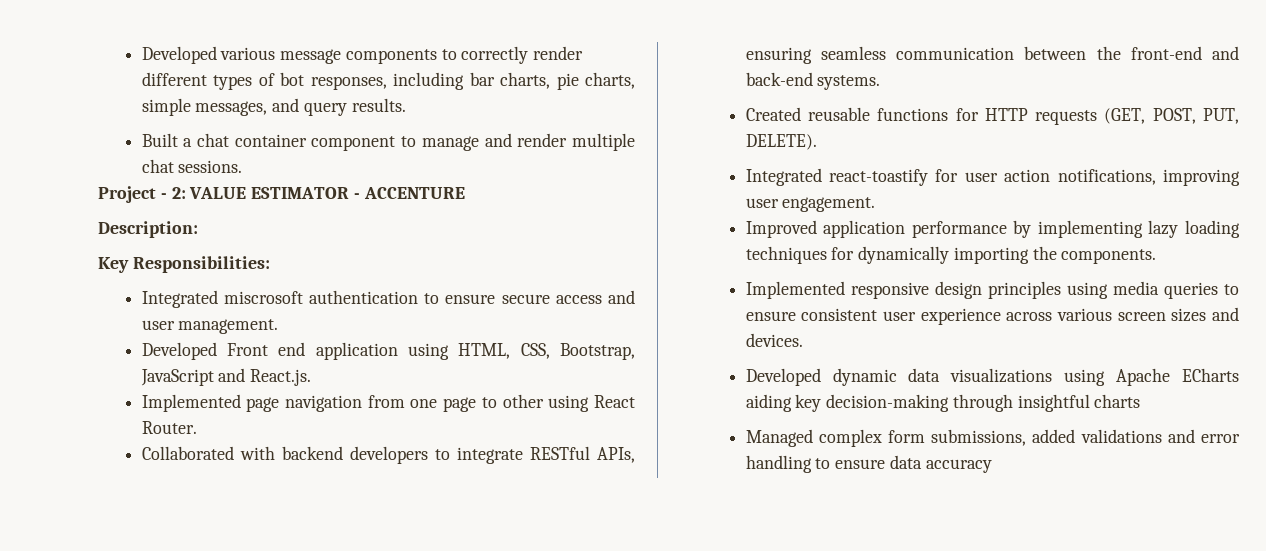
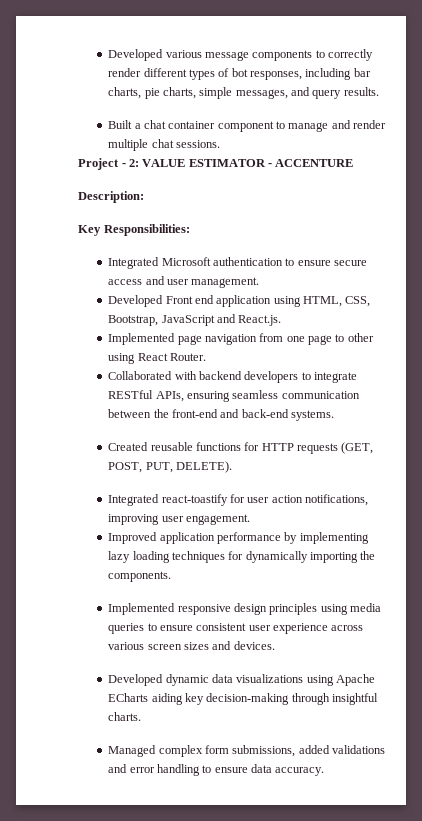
[223,291,303,304] miscrosoft -> [161,257,211,266] Microsoft
[1094,394,1141,408] charts -> [108,712,142,721] charts.
[925,459,992,473] accuracy -> [275,767,325,776] accuracy.

